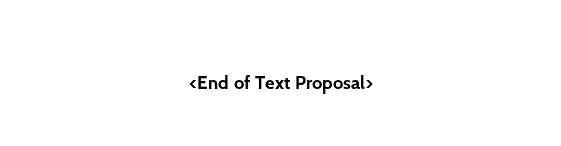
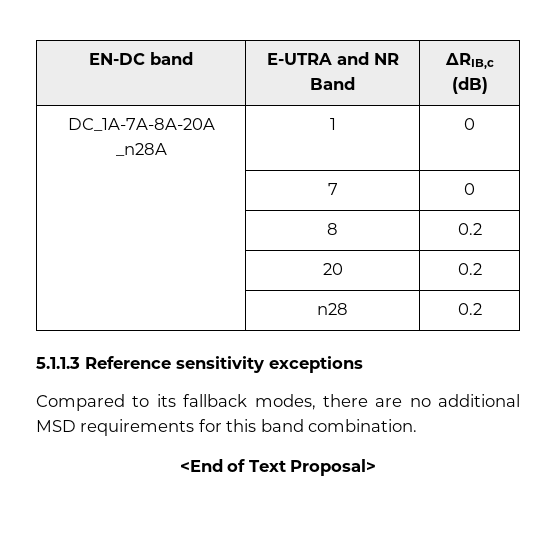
(188, 82) none -> [89,52,193,65] [266,52,399,65] [310,77,355,90] [444,53,494,69] [451,77,488,94] [67,118,215,131] [115,143,167,156] [329,118,336,130] [464,118,475,130] [327,183,338,195] [464,183,475,195] [327,223,338,235] [457,223,482,235] [322,263,343,275] [457,263,482,275] [317,303,348,315] [457,303,482,315] [36,356,363,373] [36,394,520,411] [36,419,418,436] EN-DC band | E-UTRA and NR Band | ΔRIB,c (dB) // DC_1A-7A-8A-20A _n28A | 1 | 0 // | 7 | 0 // | 8 | 0.2 // | 20 | 0.2 // | n28 | 0.2 // 5.1.1.3 Reference sensitivity exceptions // Compared to its fallback modes, there are no additional MSD requirements for this band combination. //

